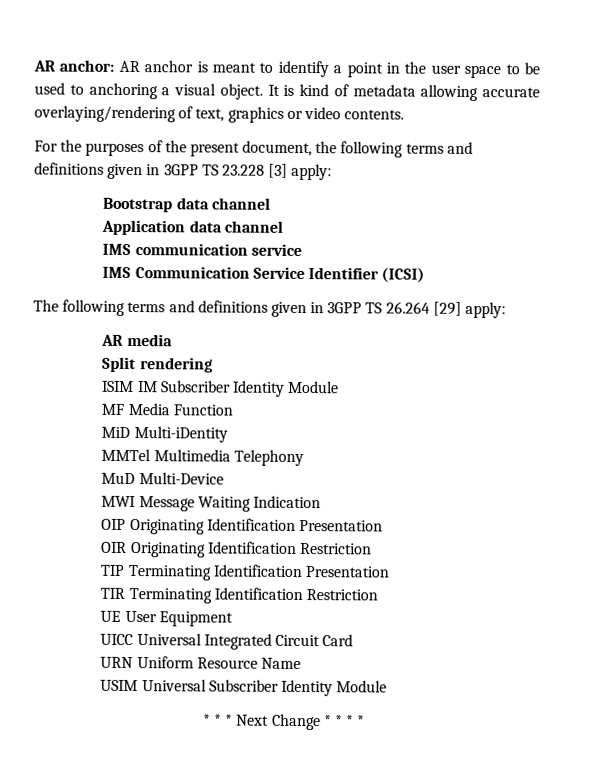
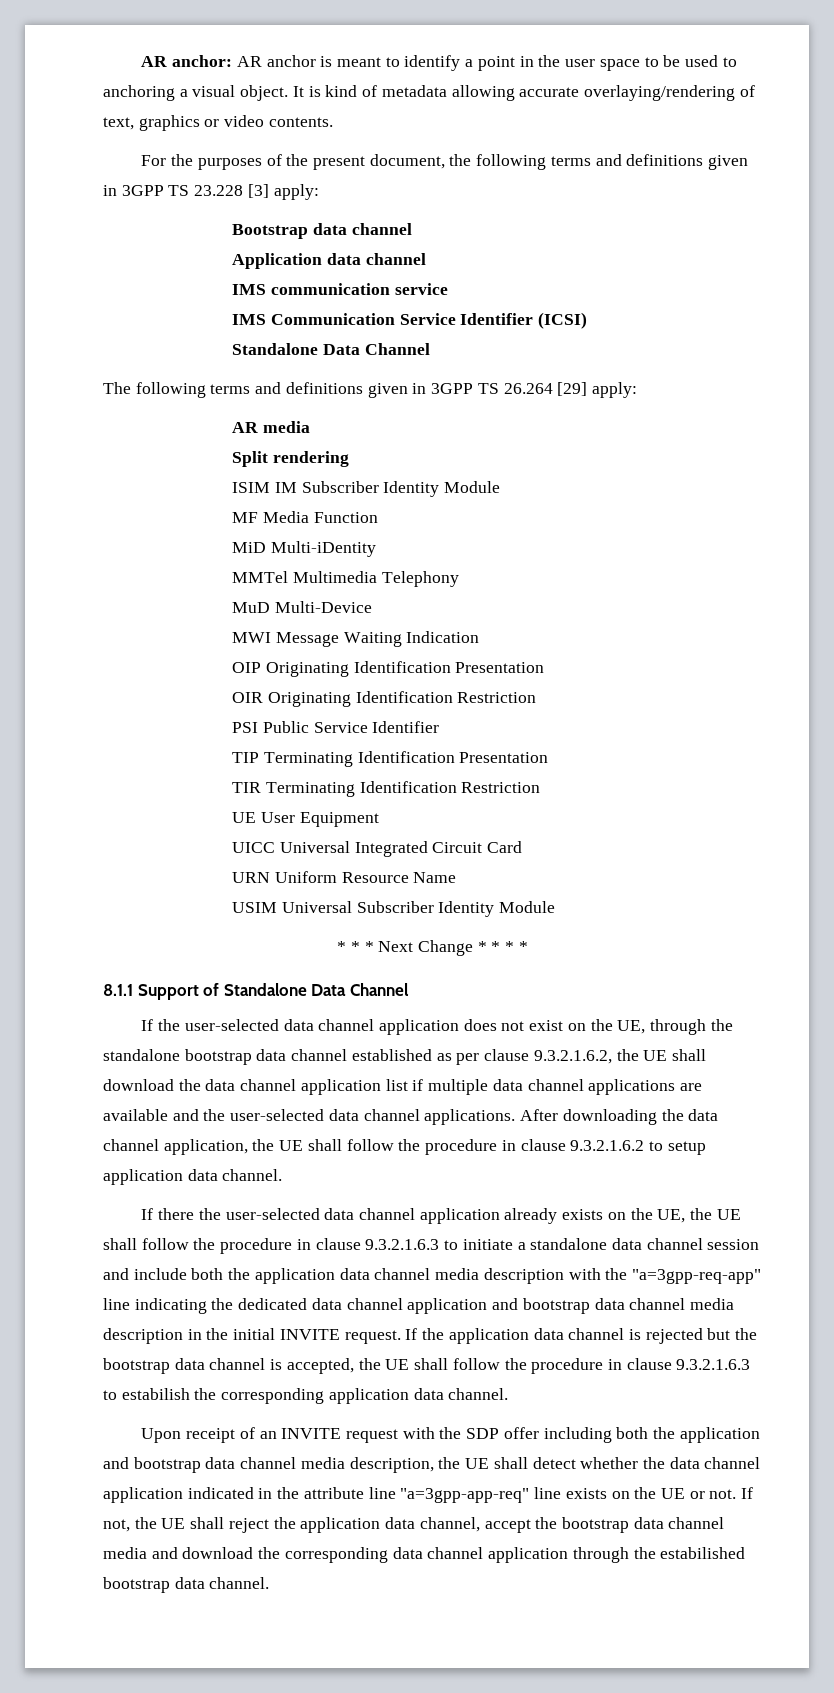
(426, 275) none -> [232,343,430,355] // Standalone Data Channel
(372, 548) none -> [232,721,440,733] // PSI Public Service Identifier
(366, 721) none -> [103,983,409,1000] [141,1019,733,1035] [103,1049,706,1065] [103,1079,702,1095] [103,1109,719,1125] [103,1139,706,1155] [103,1169,283,1185] [141,1208,741,1224] [103,1238,760,1254] [103,1268,761,1284] [103,1298,734,1314] [103,1328,758,1344] [103,1358,751,1374] [103,1388,509,1404] [141,1427,760,1443] [103,1457,761,1473] [103,1487,754,1503] [103,1517,725,1533] [103,1547,746,1563] [103,1577,270,1593] // 8.1.1 Support of Standalone Data Channel // If the user-selected data channel application does not exist on the UE, through the standalone bootstrap data channel established as per clause 9.3.2.1.6.2, the UE shall download the data channel application list if multiple data channel applications are available and the user-selected data channel applications. After downloading the data channel application, the UE shall follow the procedure in clause 9.3.2.1.6.2 to setup application data channel. // If there the user-selected data channel application already exists on the UE, the UE shall follow the procedure in clause 9.3.2.1.6.3 to initiate a standalone data channel session and include both the application data channel media description with the "a=3gpp-req-app" line indicating the dedicated data channel application and bootstrap data channel media description in the initial INVITE request. If the application data channel is rejected but the bootstrap data channel is accepted, the UE shall follow the procedure in clause 9.3.2.1.6.3 to estabilish the corresponding application data channel. // Upon receipt of an INVITE request with the SDP offer including both the application and bootstrap data channel media description, the UE shall detect whether the data channel application indicated in the attribute line "a=3gpp-app-req" line exists on the UE or not. If not, the UE shall reject the application data channel, accept the bootstrap data channel media and download the corresponding data channel application through the estabilished bootstrap data channel.

